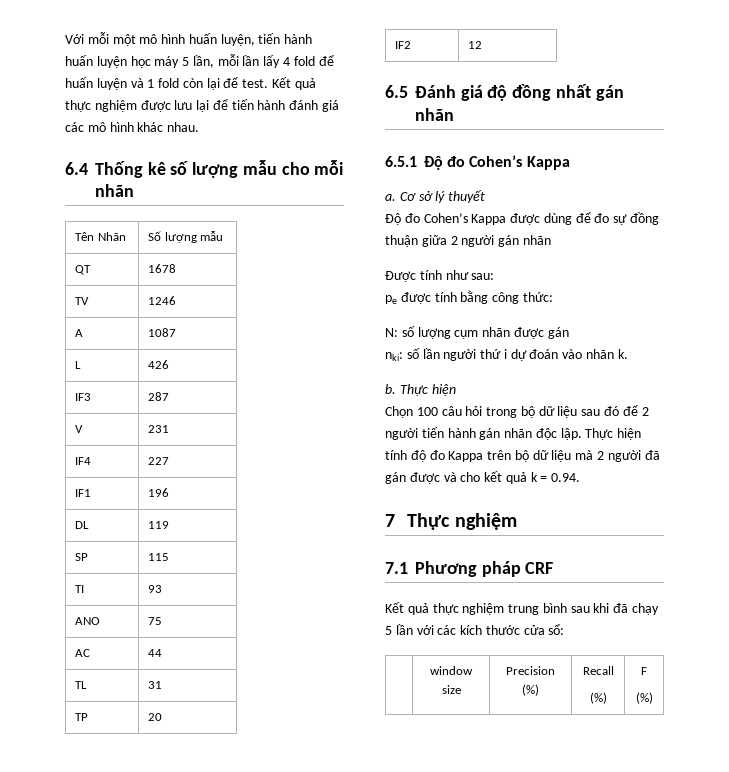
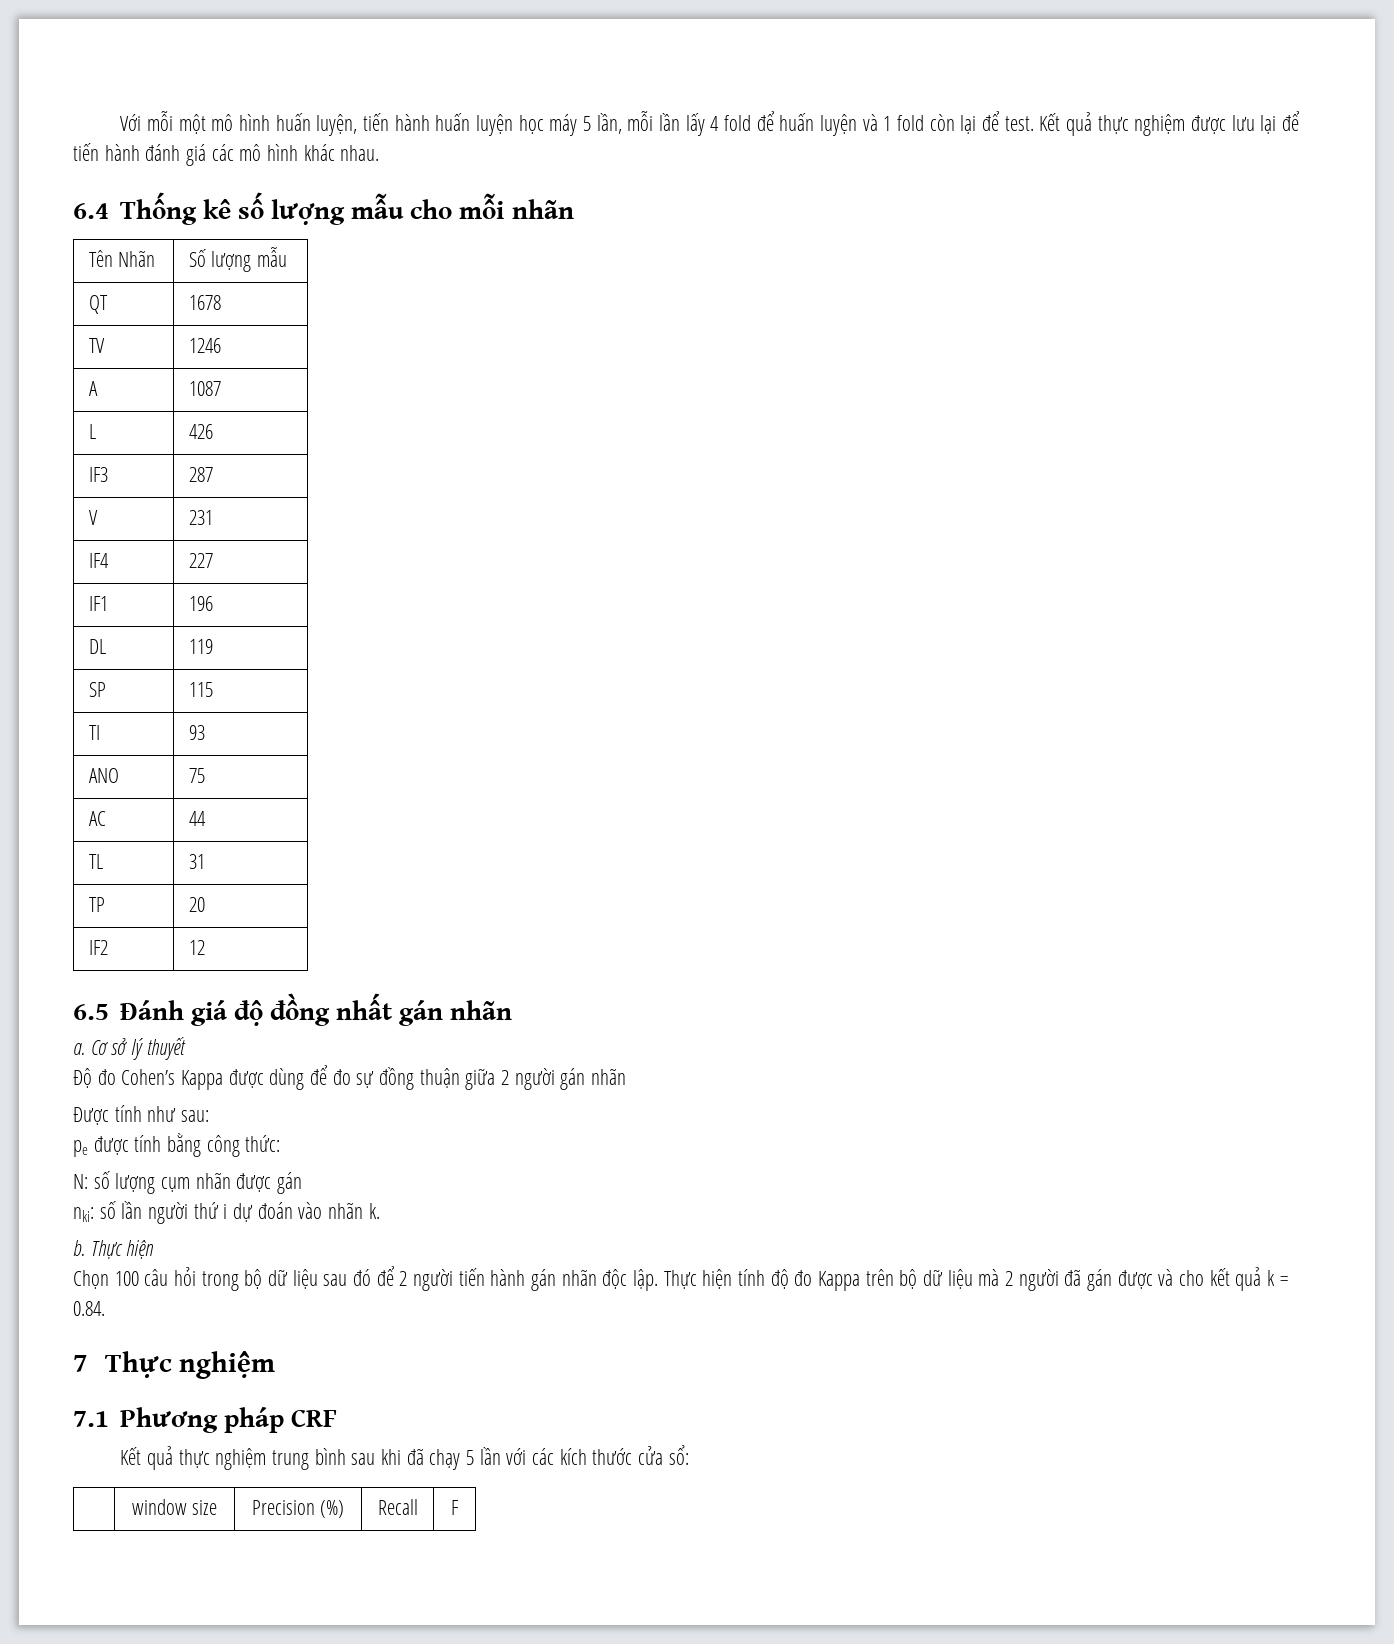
[385,155,570,170] // 6.5.1 Độ đo Cohen’s Kappa -> (513, 1010) none
[551,473,581,482] 0.94. -> [73,1301,105,1316] 0.84.
[589,692,607,704] // (%) -> (418, 1507) none
[635,692,653,704] // (%) -> (459, 1507) none

